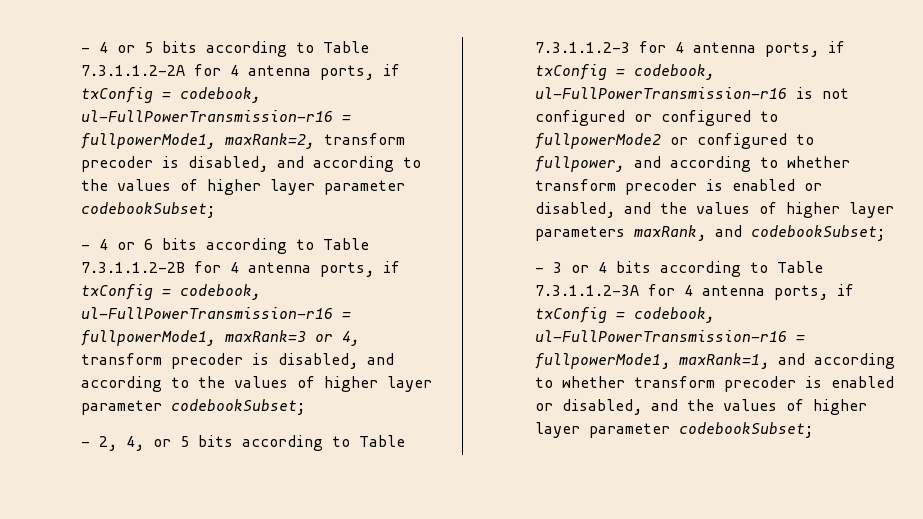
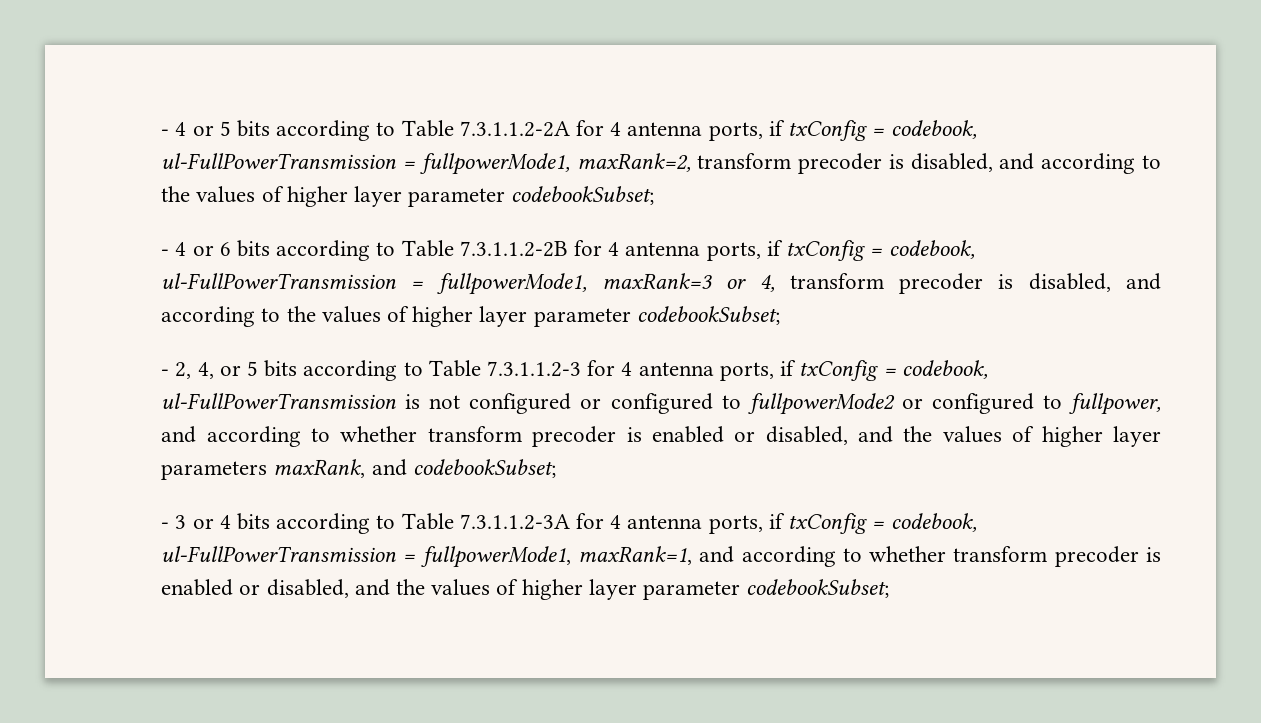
[81,110,334,122] ul-FullPowerTransmission-r16 -> [161,153,397,169] ul-FullPowerTransmission
[81,307,334,319] ul-FullPowerTransmission-r16 -> [161,273,397,289] ul-FullPowerTransmission
[535,87,788,99] ul-FullPowerTransmission-r16 -> [161,393,397,409] ul-FullPowerTransmission
[535,330,788,342] ul-FullPowerTransmission-r16 -> [161,546,397,562] ul-FullPowerTransmission

